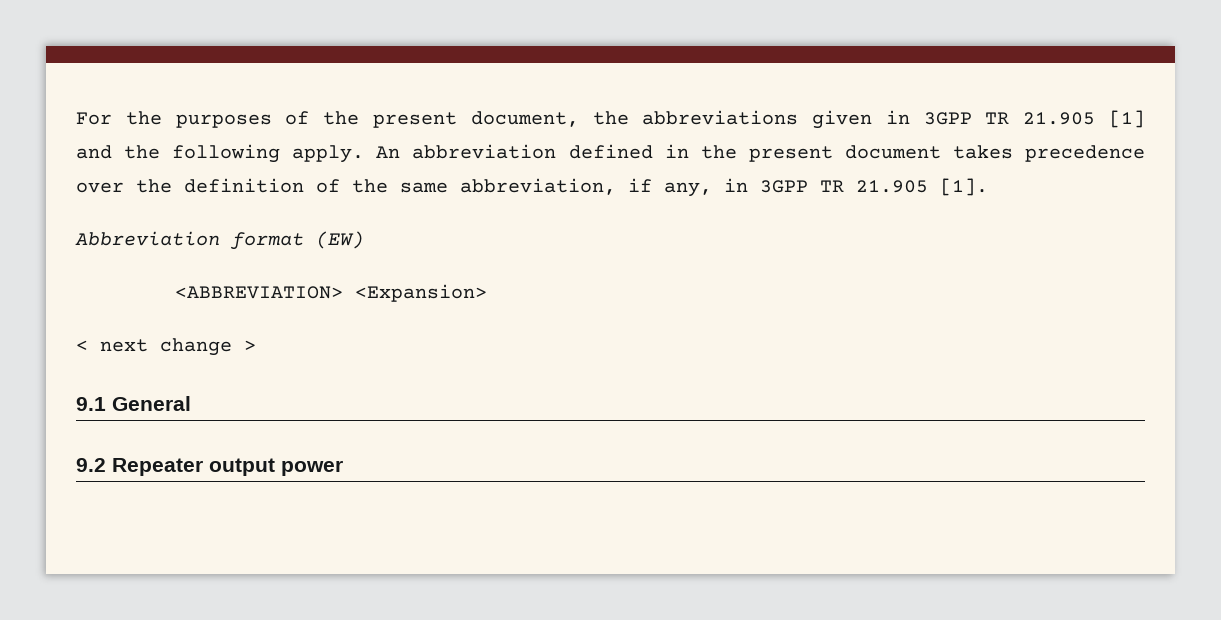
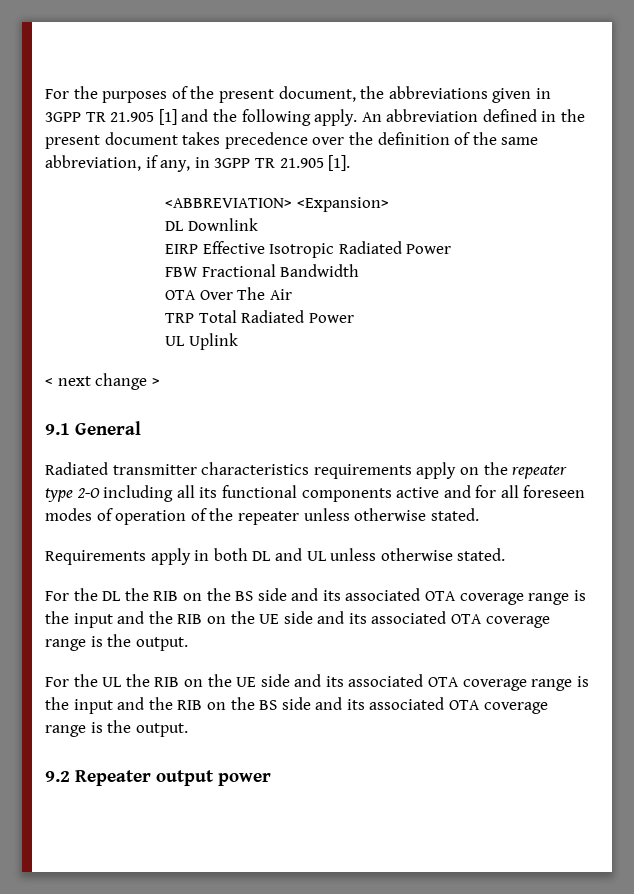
[75,231,364,250] // Abbreviation format (EW) -> (351, 163) none
(487, 293) none -> [165,218,258,231] [165,241,452,258] [165,264,360,277] [165,287,292,300] [165,310,354,323] [165,333,238,350] // DL Downlink // EIRP Effective Isotropic Radiated Power // FBW Fractional Bandwidth // OTA Over The Air // TRP Total Radiated Power // UL Uplink
(191, 403) none -> [45,462,568,479] [45,485,586,502] [45,508,479,525] [45,548,506,565] [45,588,586,605] [45,611,550,628] [45,634,188,651] [45,674,589,691] [45,697,548,714] [45,720,188,737] // Radiated transmitter characteristics requirements apply on the repeater type 2-O including all its functional components active and for all foreseen modes of operation of the repeater unless otherwise stated. // Requirements apply in both DL and UL unless otherwise stated. // For the DL the RIB on the BS side and its associated OTA coverage range is the input and the RIB on the UE side and its associated OTA coverage range is the output. // For the UL the RIB on the UE side and its associated OTA coverage range is the input and the RIB on the BS side and its associated OTA coverage range is the output.

